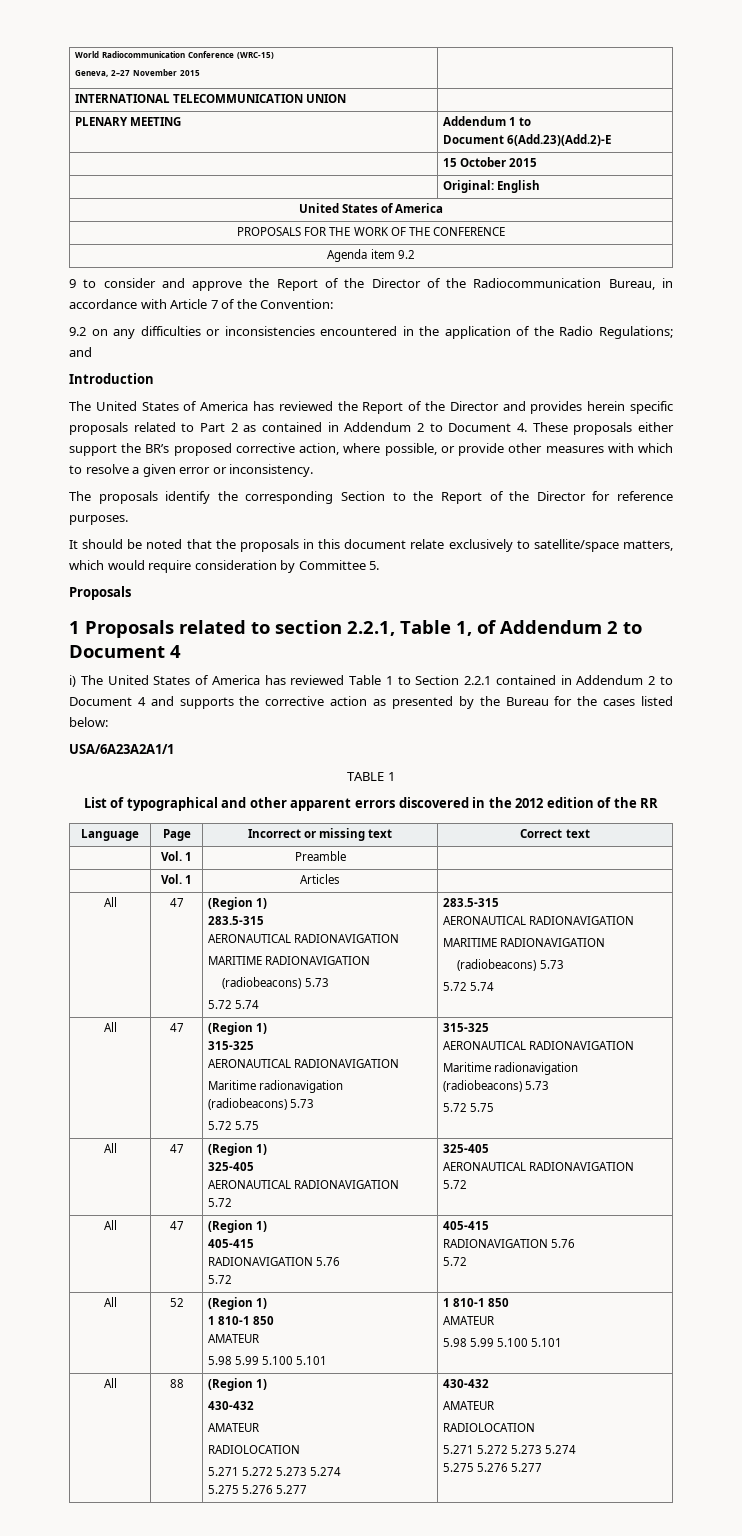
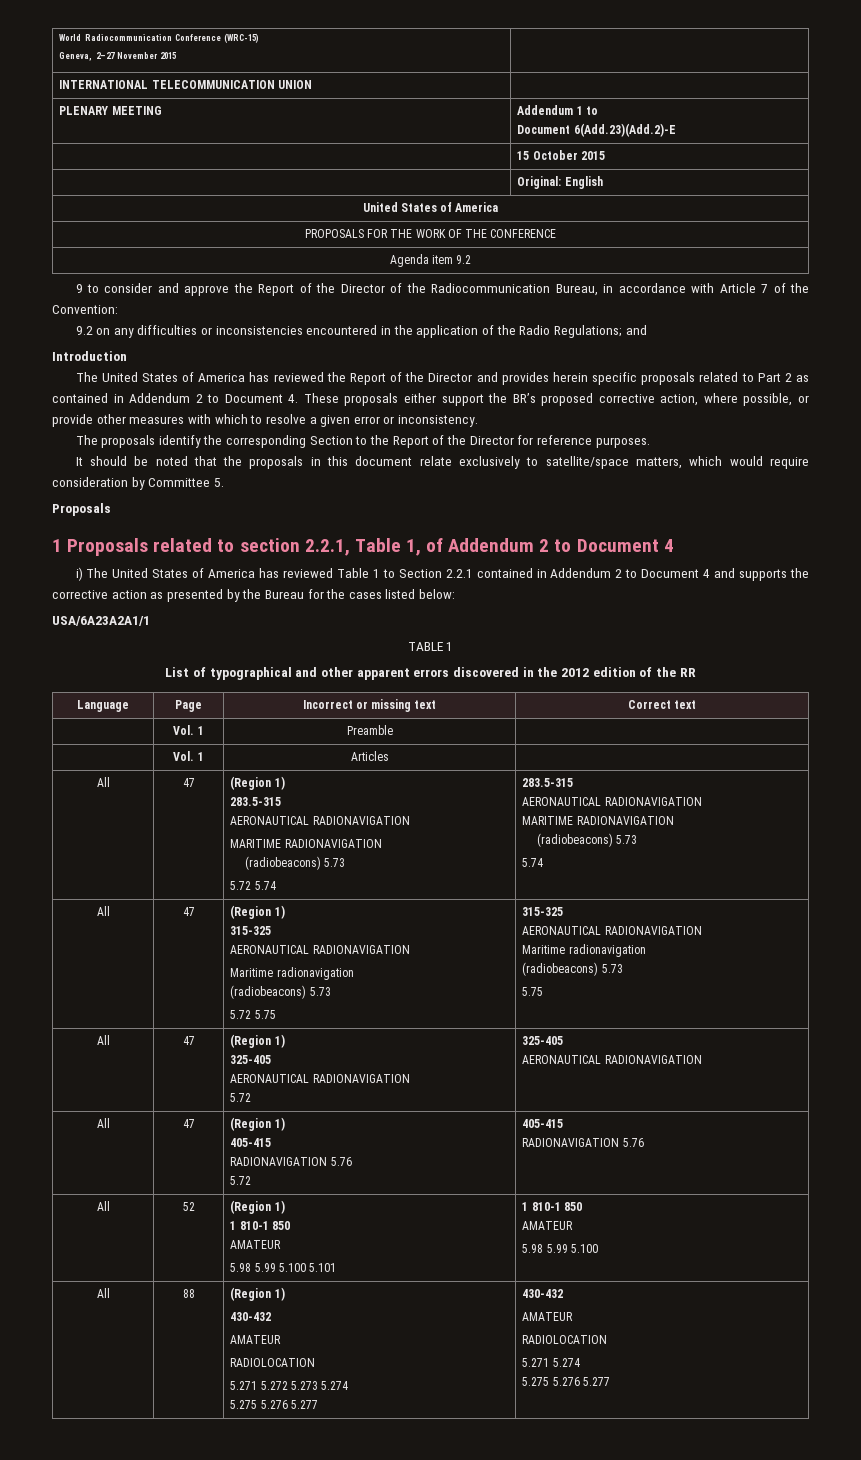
[443,982,468,991] 5.72 -> (637, 839) none
[443,1103,468,1112] 5.72 -> (623, 968) none
[443,1180,468,1189] // 5.72 -> (702, 1059) none
[443,1257,468,1266] // 5.72 -> (644, 1142) none
[531,1338,563,1347] 5.101 -> (598, 1248) none
[477,1445,543,1454] 5.272 5.273 -> (550, 1362) none

